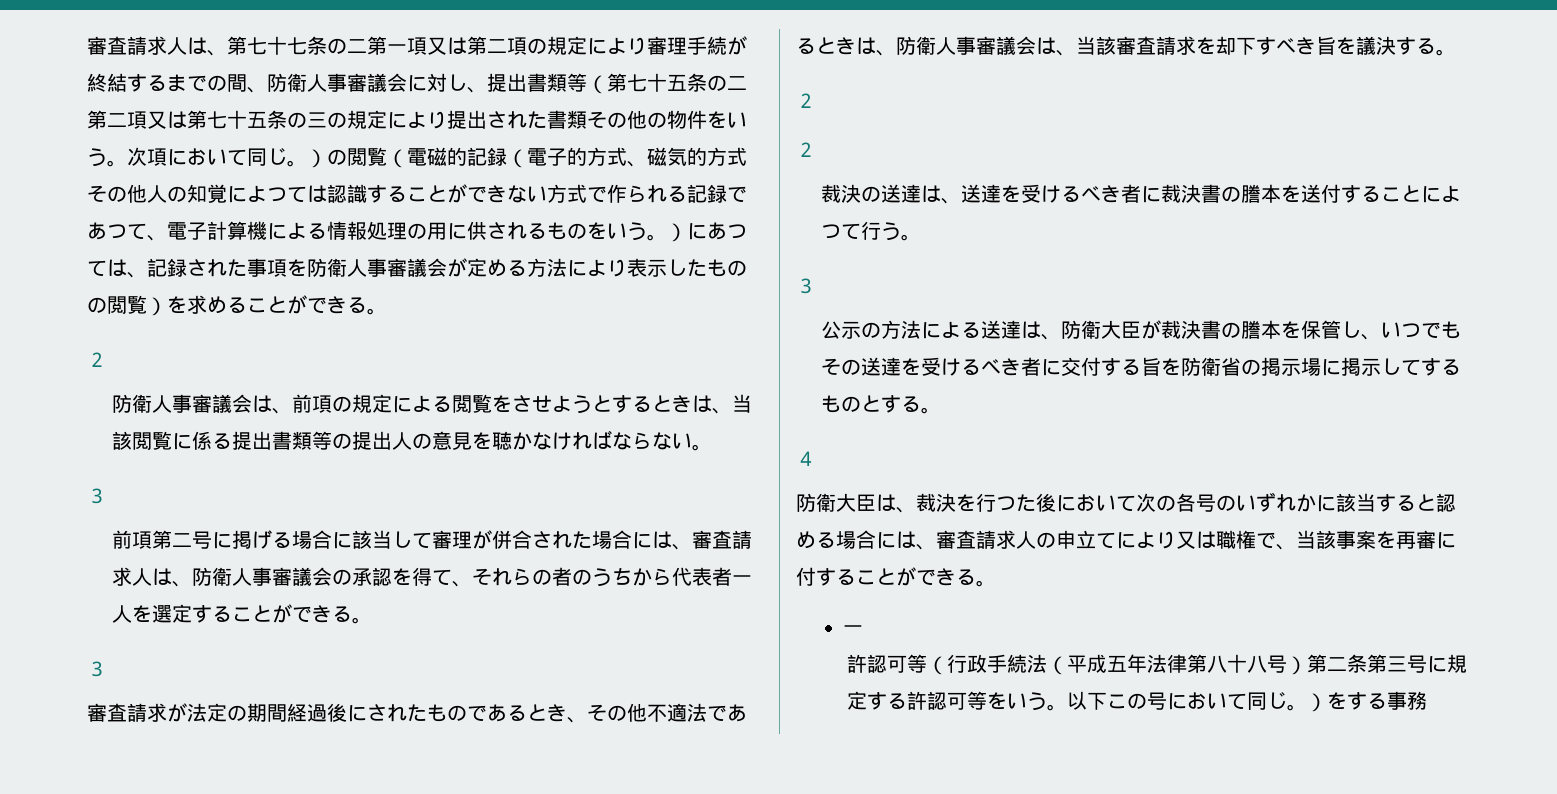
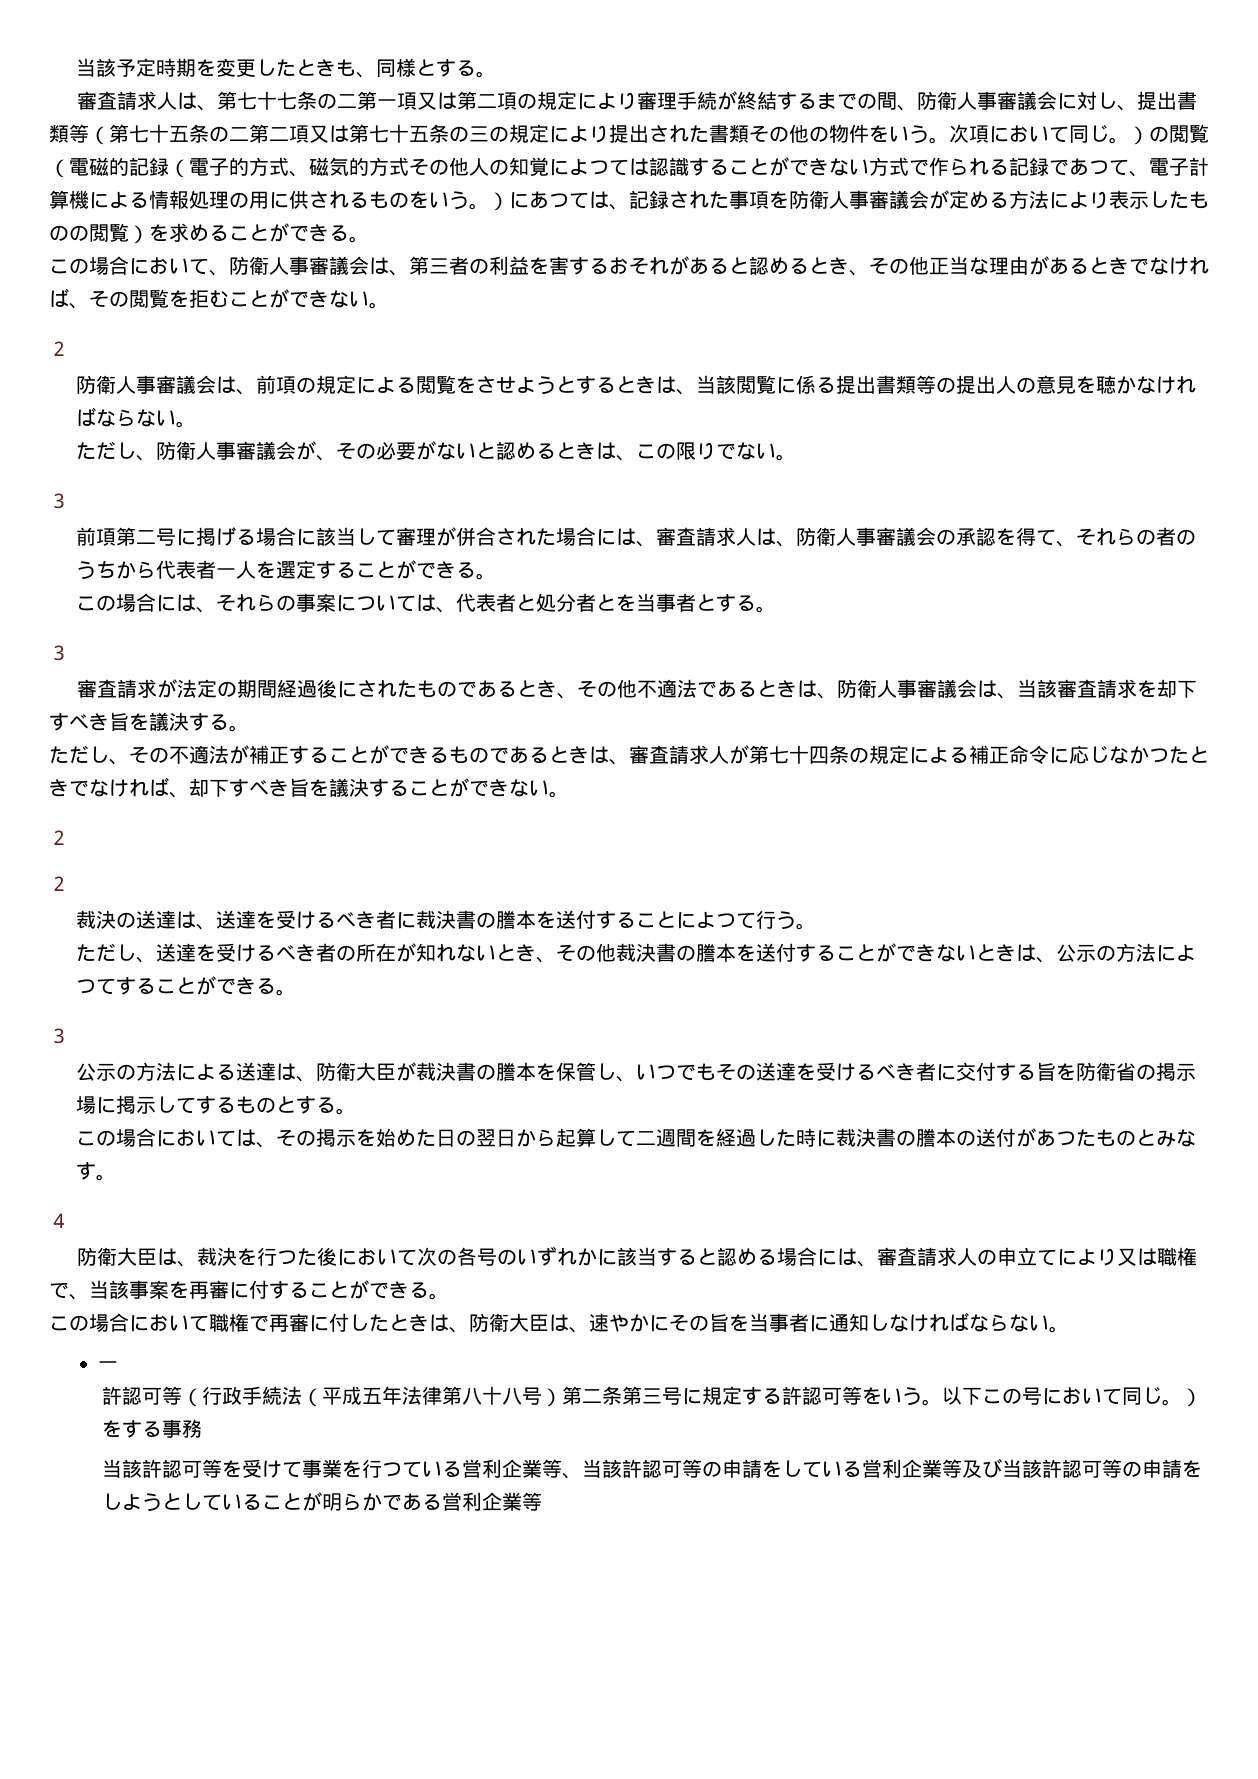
(87, 45) none -> [75,58,496,78] 当該予定時期を変更したときも、同様とする。 //
(387, 311) none -> [49,256,1209,276] [49,288,389,309] // この場合において、防衛人事審議会は、第三者の利益を害するおそれがあると認めるとき、その他正当な理由があるときでなければ、その閲覧を拒むことができない。
(713, 447) none -> [75,441,796,461] // ただし、防衛人事審議会が、その必要がないと認めるときは、この限りでない。
(373, 620) none -> [75,593,776,613] // この場合には、それらの事案については、代表者と処分者とを当事者とする。
(1456, 52) none -> [49,745,1209,765] [49,777,569,798] // ただし、その不適法が補正することができるものであるときは、審査請求人が第七十四条の規定による補正命令に応じなかつたときでなければ、却下すべき旨を議決することができない。
(922, 237) none -> [75,943,1196,963] [75,976,296,996] // ただし、送達を受けるべき者の所在が知れないとき、その他裁決書の謄本を送付することができないときは、公示の方法によつてすることができる。
(942, 410) none -> [75,1128,1196,1148] [75,1162,116,1181] // この場合においては、その掲示を始めた日の翌日から起算して二週間を経過した時に裁決書の謄本の送付があつたものとみなす。
(996, 583) none -> [49,1312,1069,1333] // この場合において職権で再審に付したときは、防衛大臣は、速やかにその旨を当事者に通知しなければならない。
(1427, 700) none -> [102,1458,1203,1479] [102,1492,543,1512] // 当該許認可等を受けて事業を行つている営利企業等、当該許認可等の申請をしている営利企業等及び当該許認可等の申請をしようとしていることが明らかである営利企業等

